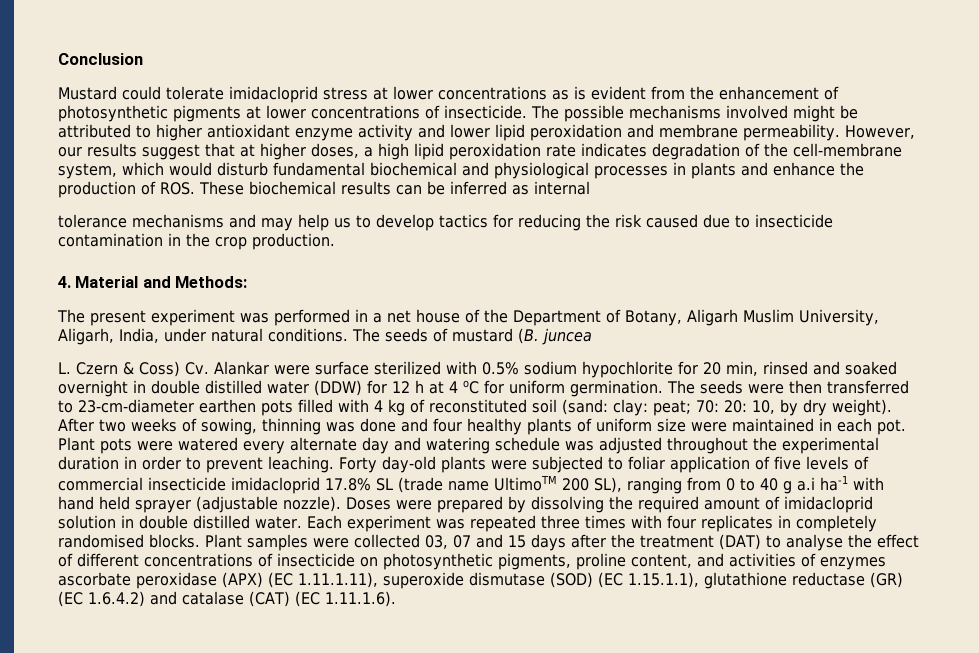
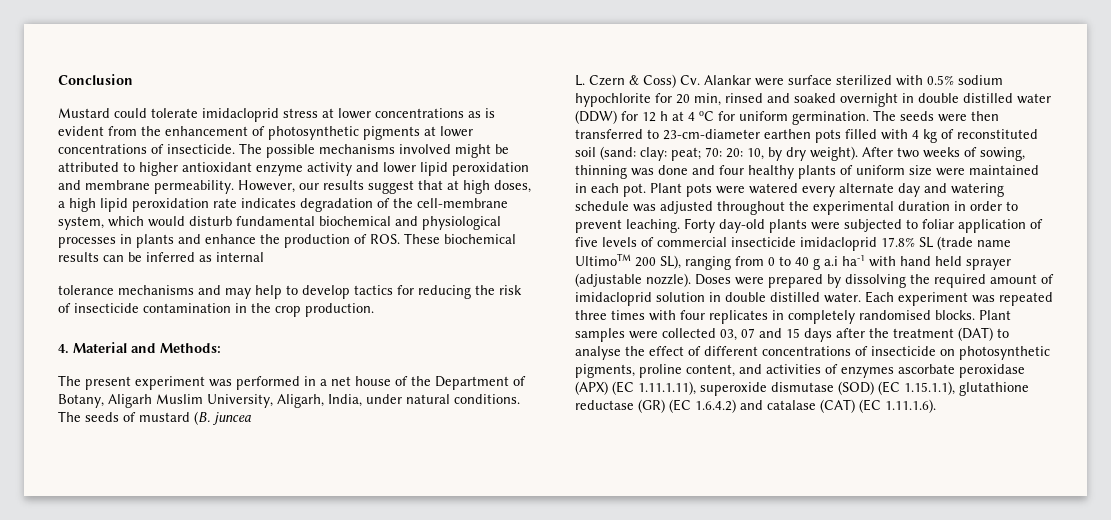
[260,143,306,160] higher -> [463,180,490,194] high
[334,218,351,228] us -> (282, 292) none
[646,214,750,228] caused due to -> [58,303,71,313] of

